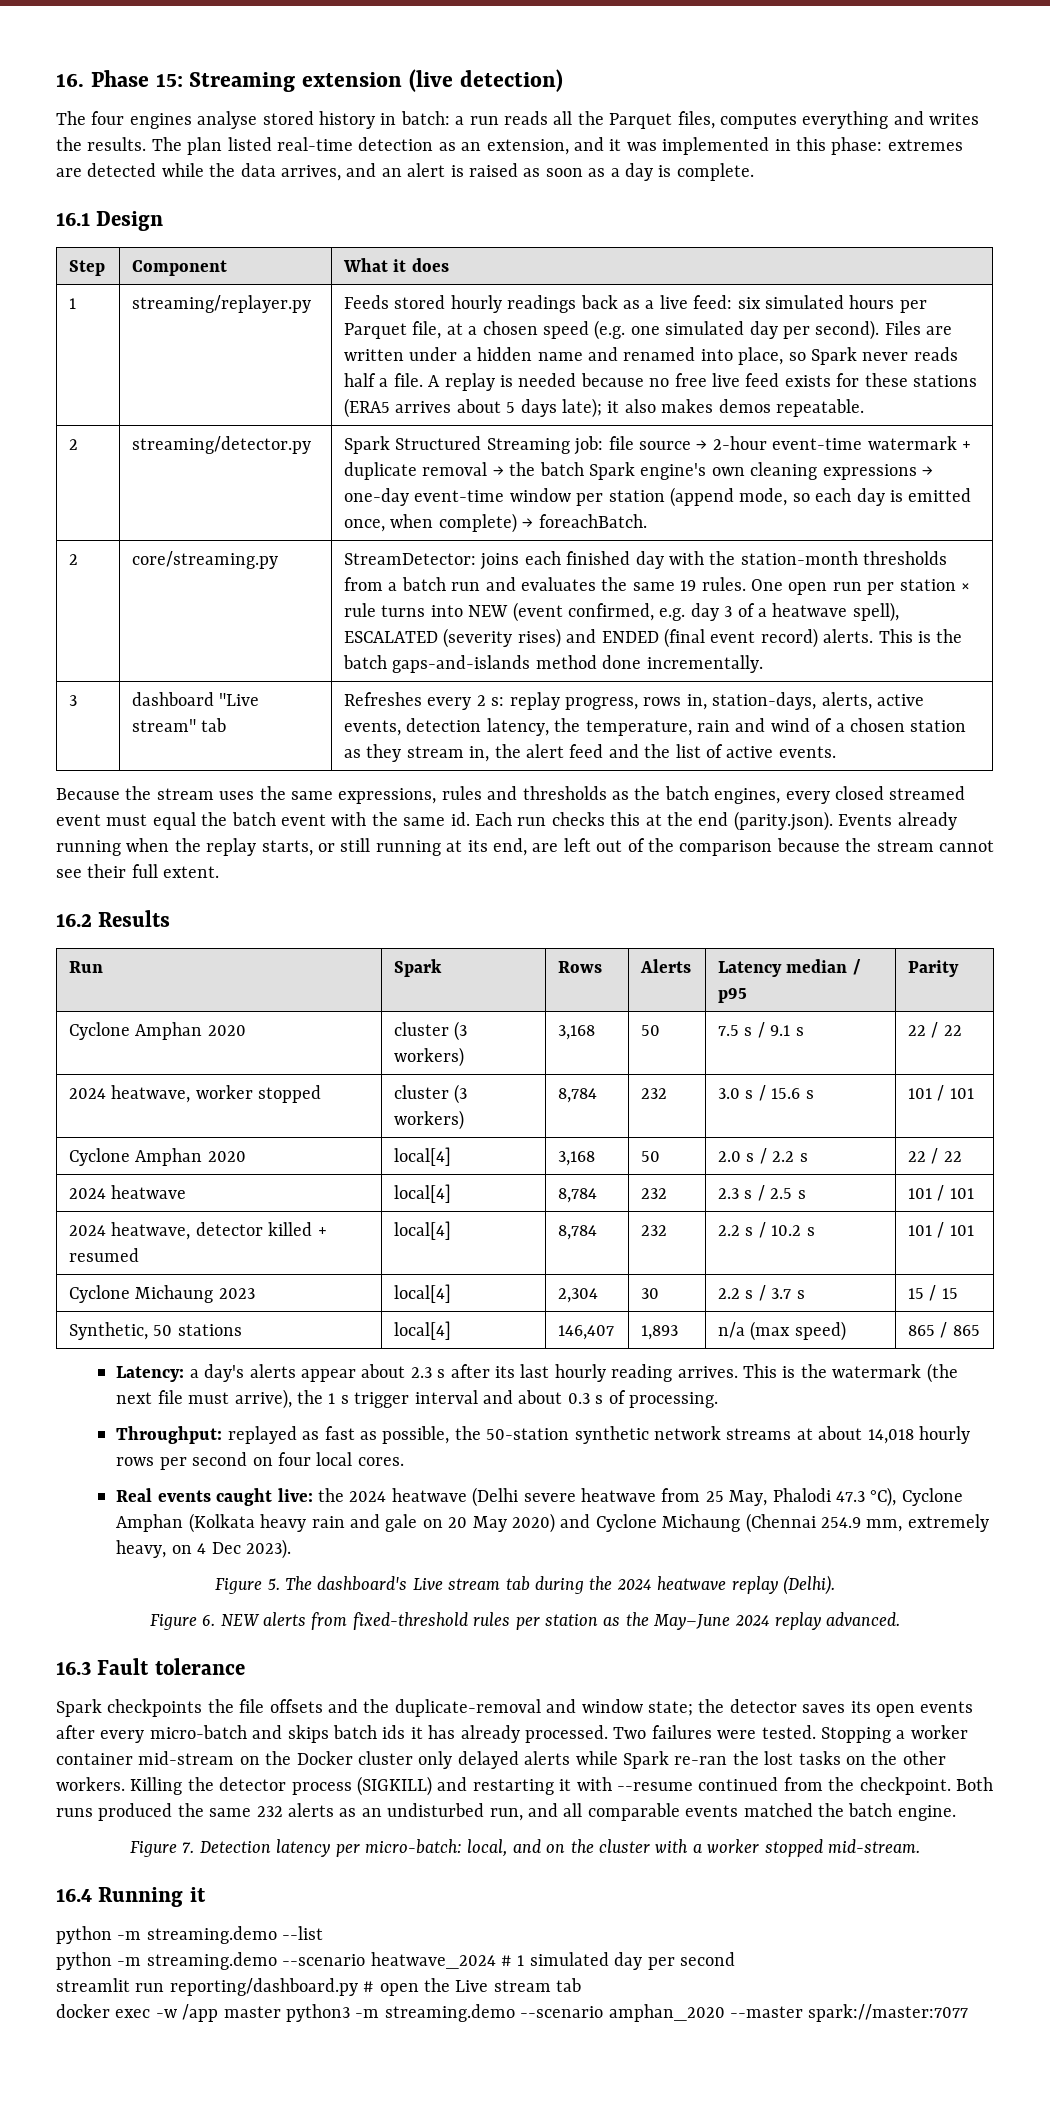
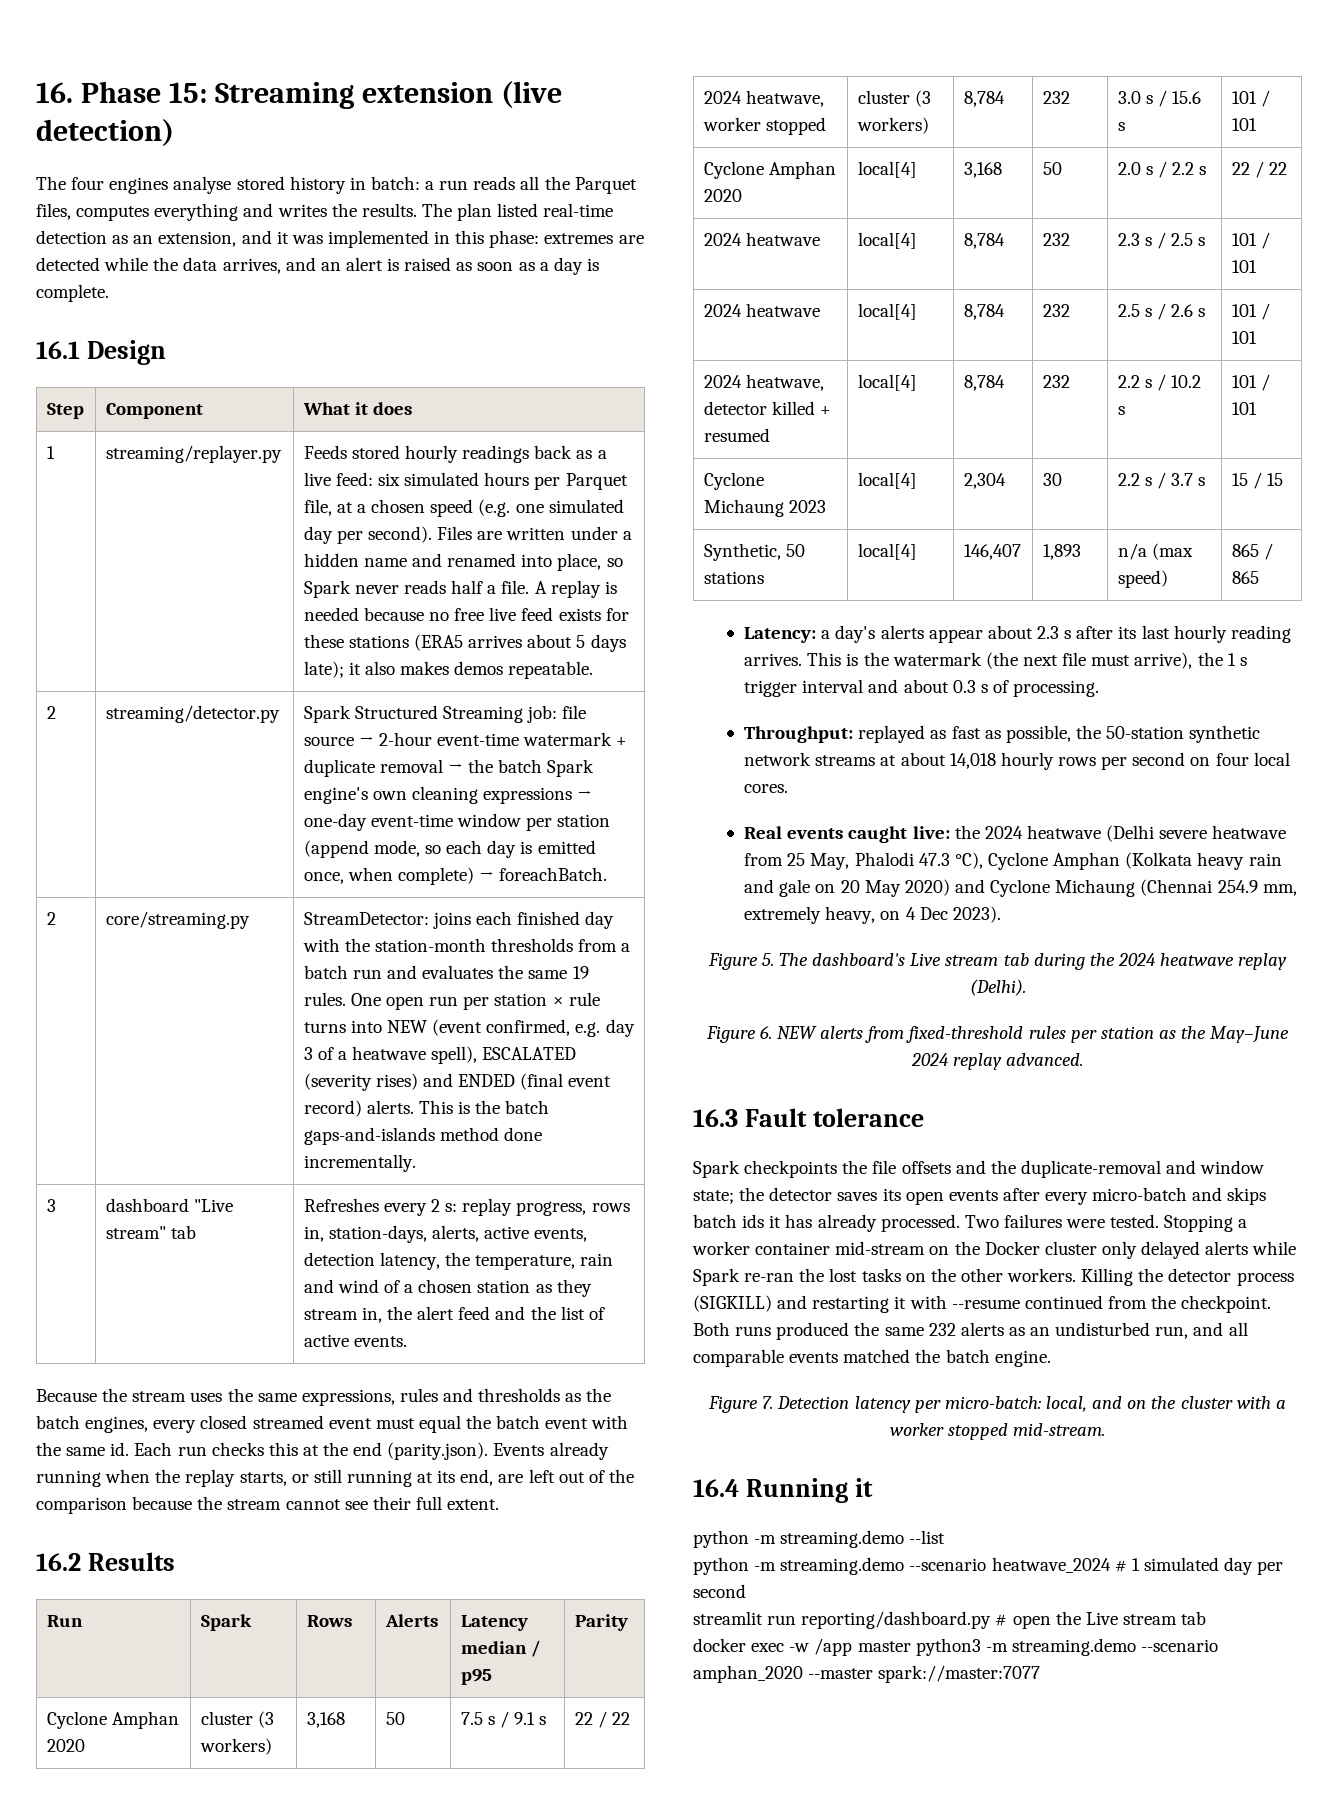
(974, 1193) none -> [703,303,820,317] [857,303,917,320] [963,304,1005,320] [1042,304,1070,317] [1117,303,1206,320] [1231,303,1270,320] [1231,331,1257,344] // 2024 heatwave | local[4] | 8,784 | 232 | 2.5 s / 2.6 s | 101 / 101

